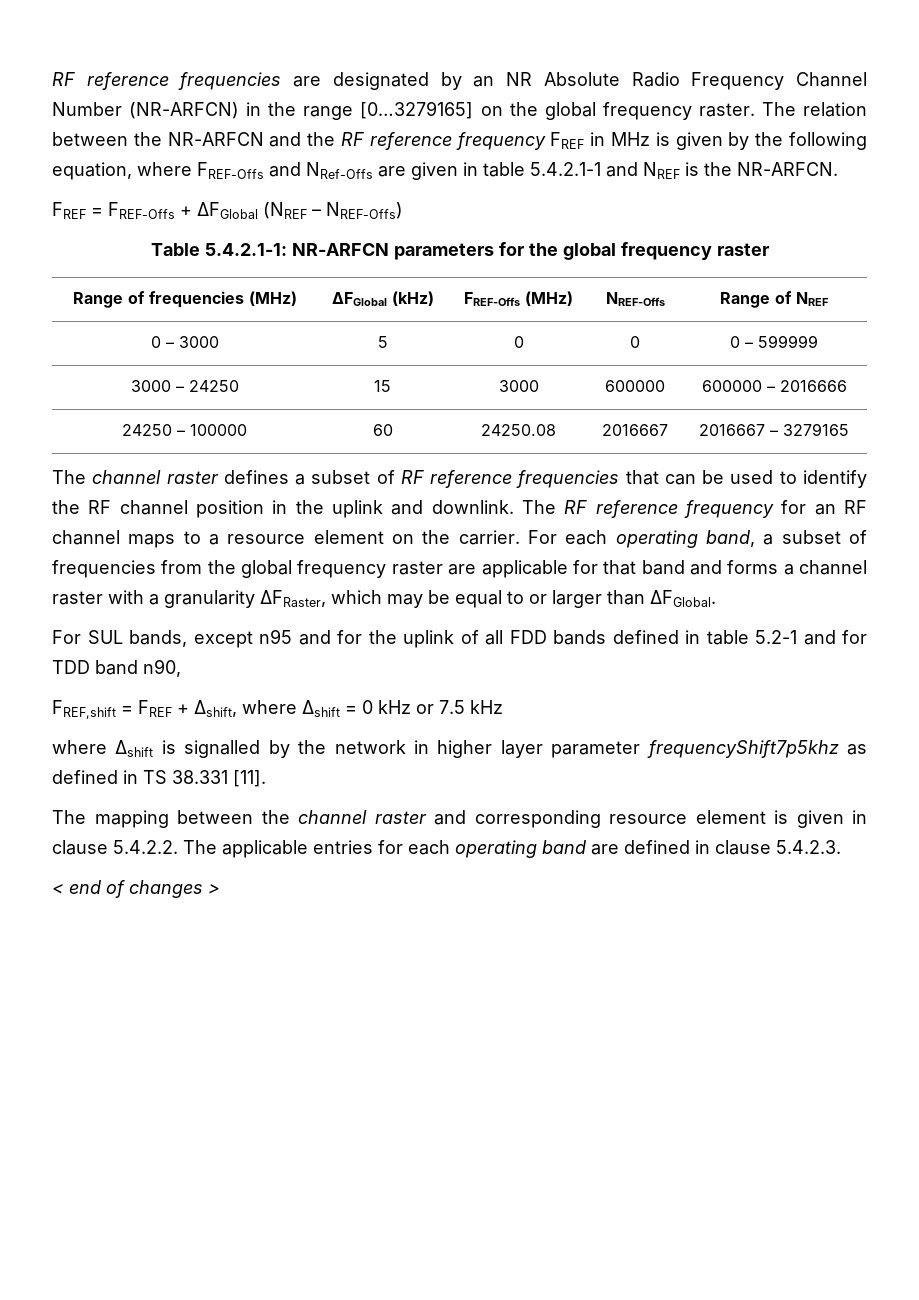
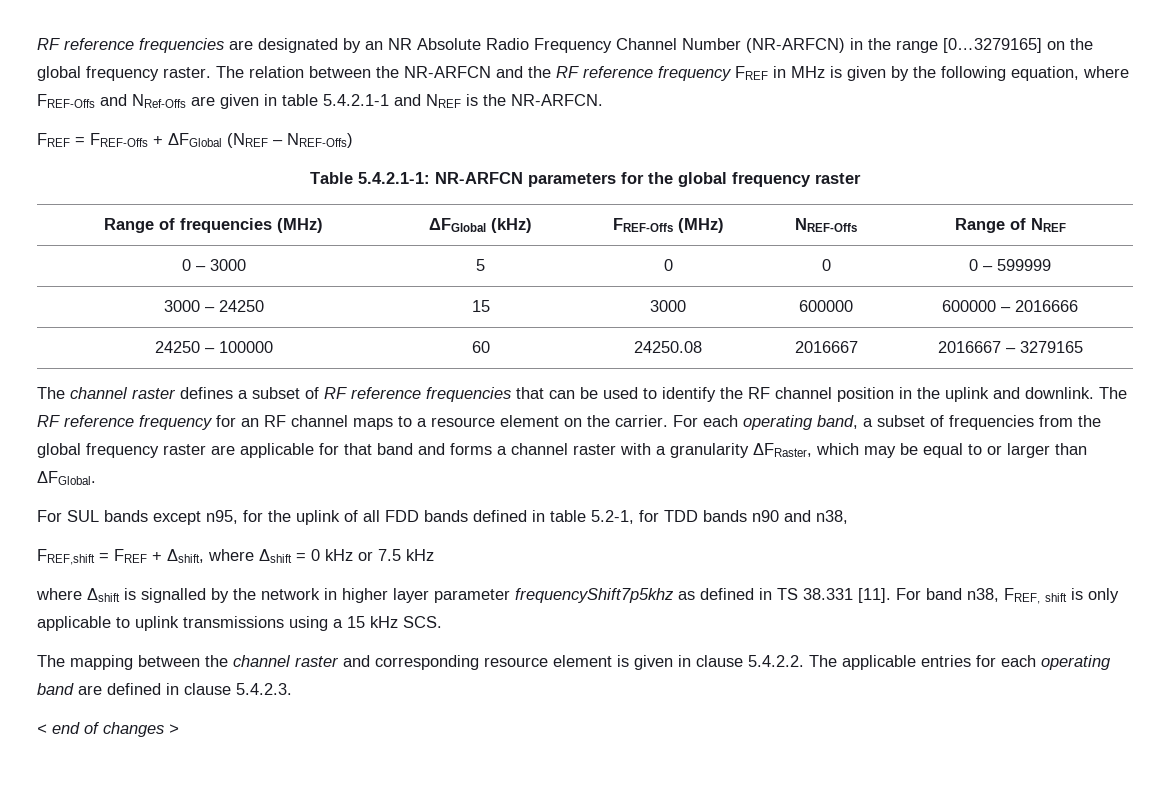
[129,629,331,648] bands, except n95 and -> [104,510,238,525] bands except n95,
[755,630,867,645] [52,659,181,677] 5.2-1 and for TDD band n90, -> [591,510,848,524] 5.2-1, for TDD bands n90 and n38,
(266, 778) none -> [896,588,1119,604] [37,616,442,631] For band n38, FREF, shift is only applicable to uplink transmissions using a 15 kHz SCS.

